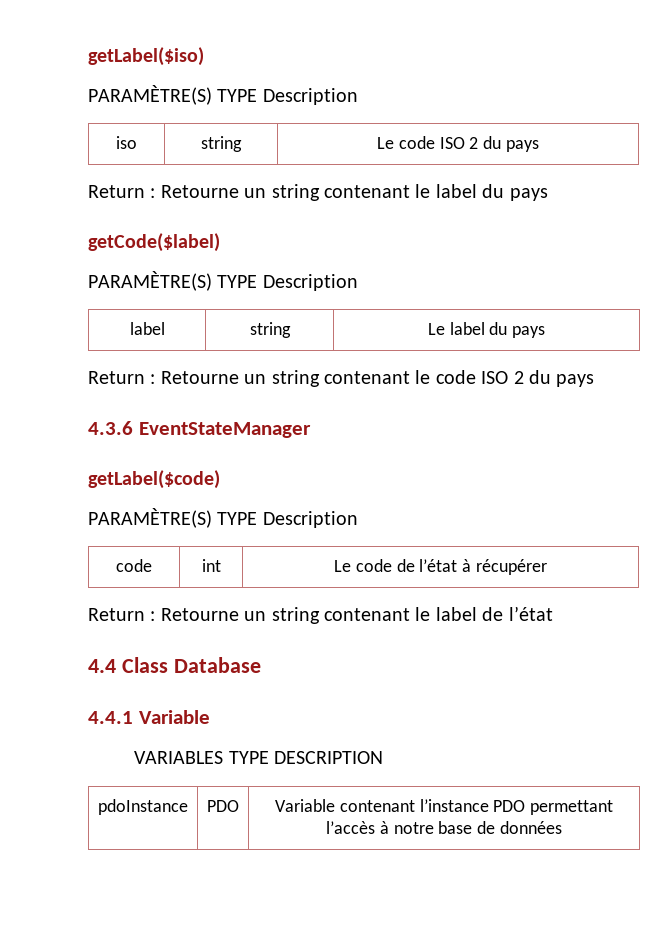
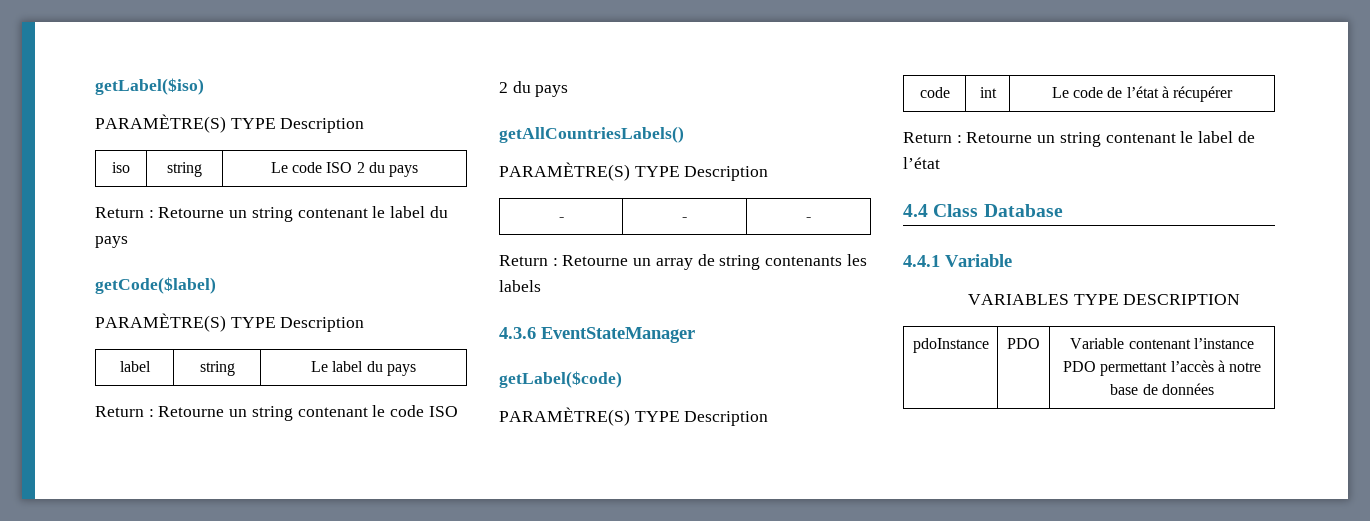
(595, 380) none -> [499,126,684,143] [499,162,769,181] [558,217,564,221] [682,217,687,221] [806,217,811,221] [499,254,867,270] [499,280,541,292] // getAllCountriesLabels() // PARAMÈTRE(S) TYPE Description // - | - | - // Return : Retourne un array de string contenants les labels

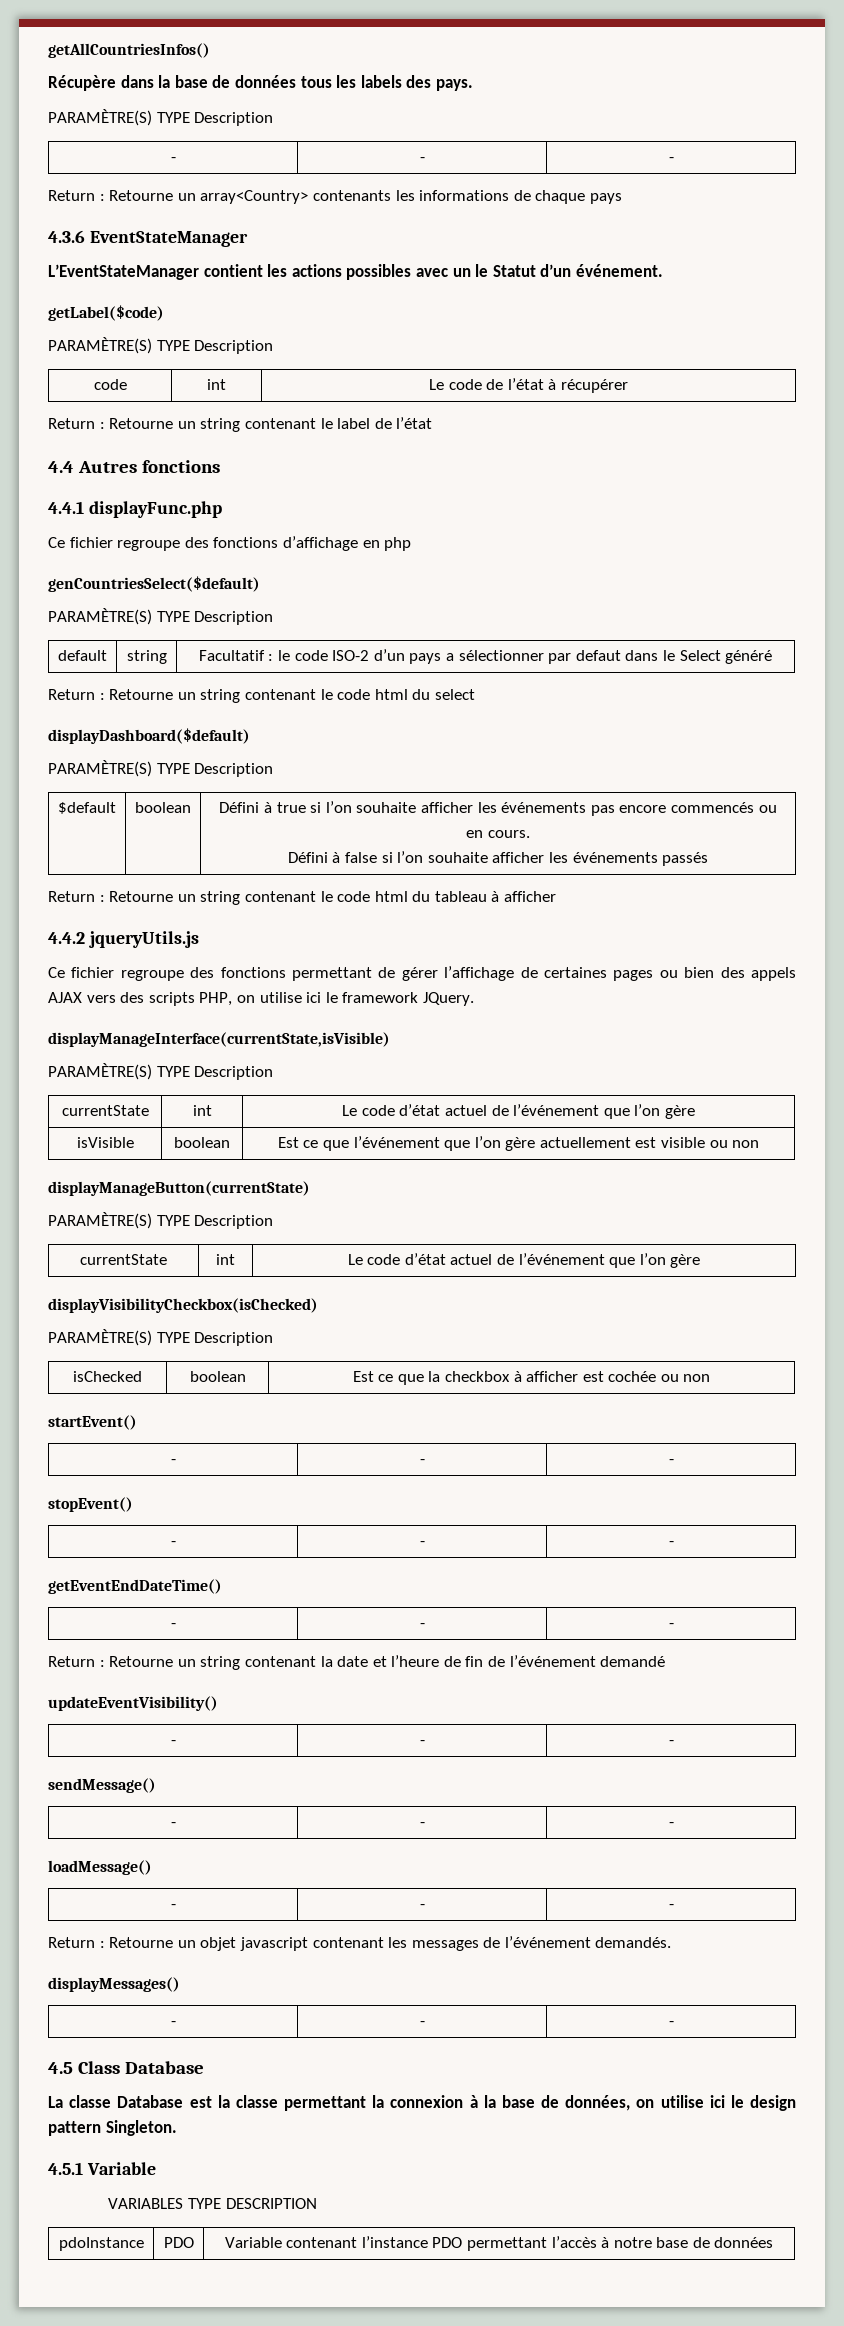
[95,78,204,95] [95,114,365,133] [112,162,130,173] [167,162,202,177] [270,162,419,177] [95,206,448,222] [95,236,128,248] [95,277,216,294] [95,313,365,332] [119,361,151,372] [199,361,235,376] [311,361,416,376] [95,405,458,421] [499,81,569,97] [499,126,684,143] getLabel($iso) // PARAMÈTRE(S) TYPE Description // iso | string | Le code ISO 2 du pays // Return : Retourne un string contenant le label du pays // getCode($label) // PARAMÈTRE(S) TYPE Description // label | string | Le label du pays // Return : Retourne un string contenant le code ISO 2 du pays // getAllCountriesLabels() -> [48,43,210,58] [48,75,473,91] getAllCountriesInfos() // Récupère dans la base de données tous les labels des pays.
[655,254,867,270] [499,280,541,292] [499,327,695,343] array de string contenants les labels // 4.3.6 EventStateManager -> [200,190,622,204] [48,230,248,247] [48,264,663,280] array<Country> contenants les informations de chaque pays // 4.3.6 EventStateManager // L’EventStateManager contient les actions possibles avec un le Statut d’un événement.
[933,204,1063,217] [903,255,940,267] Class Database // 4.4.1 -> [78,460,221,473] [48,501,222,518] [48,536,412,551] [48,576,260,592] [48,608,274,625] [58,650,107,661] [126,650,167,664] [198,649,773,664] [48,689,475,703] [48,728,250,744] [48,760,274,777] [58,802,116,814] [135,802,191,813] [219,801,777,816] [466,830,530,838] [287,851,709,866] [48,891,557,905] [48,931,199,948] [48,966,796,981] [48,992,474,1006] [48,1032,390,1047] [48,1063,274,1080] [61,1105,149,1116] [192,1105,212,1116] [342,1104,695,1119] [76,1137,134,1148] [174,1137,230,1148] [277,1136,760,1151] [48,1181,310,1196] [48,1212,274,1229] [80,1254,167,1265] [216,1254,235,1265] [347,1253,701,1268] [48,1298,318,1313] [48,1329,274,1346] [73,1371,142,1382] [189,1371,246,1382] [352,1371,711,1385] [48,1415,137,1430] [170,1459,176,1464] [419,1459,425,1464] [668,1459,674,1464] [48,1497,133,1512] [170,1541,176,1546] [419,1541,425,1546] [668,1541,674,1546] [48,1579,222,1594] [170,1623,176,1628] [419,1623,425,1628] [668,1623,674,1628] [48,1655,666,1670] [48,1696,218,1711] [170,1740,176,1745] [419,1740,425,1745] [668,1740,674,1745] [48,1778,156,1793] [170,1822,176,1827] [419,1822,425,1827] [668,1822,674,1827] [48,1860,152,1875] [170,1904,176,1909] [419,1904,425,1909] [668,1904,674,1909] [48,1936,672,1951] [48,1977,180,1992] [170,2021,176,2026] [419,2021,425,2026] [668,2021,674,2026] [48,2061,205,2074] [48,2095,796,2111] [48,2120,177,2136] [48,2162,83,2175] Autres fonctions // 4.4.1 displayFunc.php // Ce fichier regroupe des fonctions d’affichage en php // genCountriesSelect($default) // PARAMÈTRE(S) TYPE Description // default | string | Facultatif : le code ISO-2 d’un pays a sélectionner par defaut dans le Select généré // Return : Retourne un string contenant le code html du select // displayDashboard($default) // PARAMÈTRE(S) TYPE Description // $default | boolean | Défini à true si l’on souhaite afficher les événements pas encore commencés ou en cours. // Défini à false si l’on souhaite afficher les événements passés // Return : Retourne un string contenant le code html du tableau à afficher // 4.4.2 jqueryUtils.js // Ce fichier regroupe des fonctions permettant de gérer l’affichage de certaines pages ou bien des appels AJAX vers des scripts PHP, on utilise ici le framework JQuery. // displayManageInterface(currentState,isVisible) // PARAMÈTRE(S) TYPE Description // currentState | int | Le code d’état actuel de l’événement que l’on gère // isVisible | boolean | Est ce que l’événement que l’on gère actuellement est visible ou non // displayManageButton(currentState) // PARAMÈTRE(S) TYPE Description // currentState | int | Le code d’état actuel de l’événement que l’on gère // displayVisibilityCheckbox(isChecked) // PARAMÈTRE(S) TYPE Description // isChecked | boolean | Est ce que la checkbox à afficher est cochée ou non // startEvent() // - | - | - // stopEvent() // - | - | - // getEventEndDateTime() // - | - | - // Return : Retourne un string contenant la date et l’heure de fin de l’événement demandé // updateEventVisibility() // - | - | - // sendMessage() // - | - | - // loadMessage() // - | - | - // Return : Retourne un objet javascript contenant les messages de l’événement demandés. // displayMessages() // - | - | - // 4.5 Class Database // La classe Database est la classe permettant la connexion à la base de données, on utilise ici le design pattern Singleton. // 4.5.1

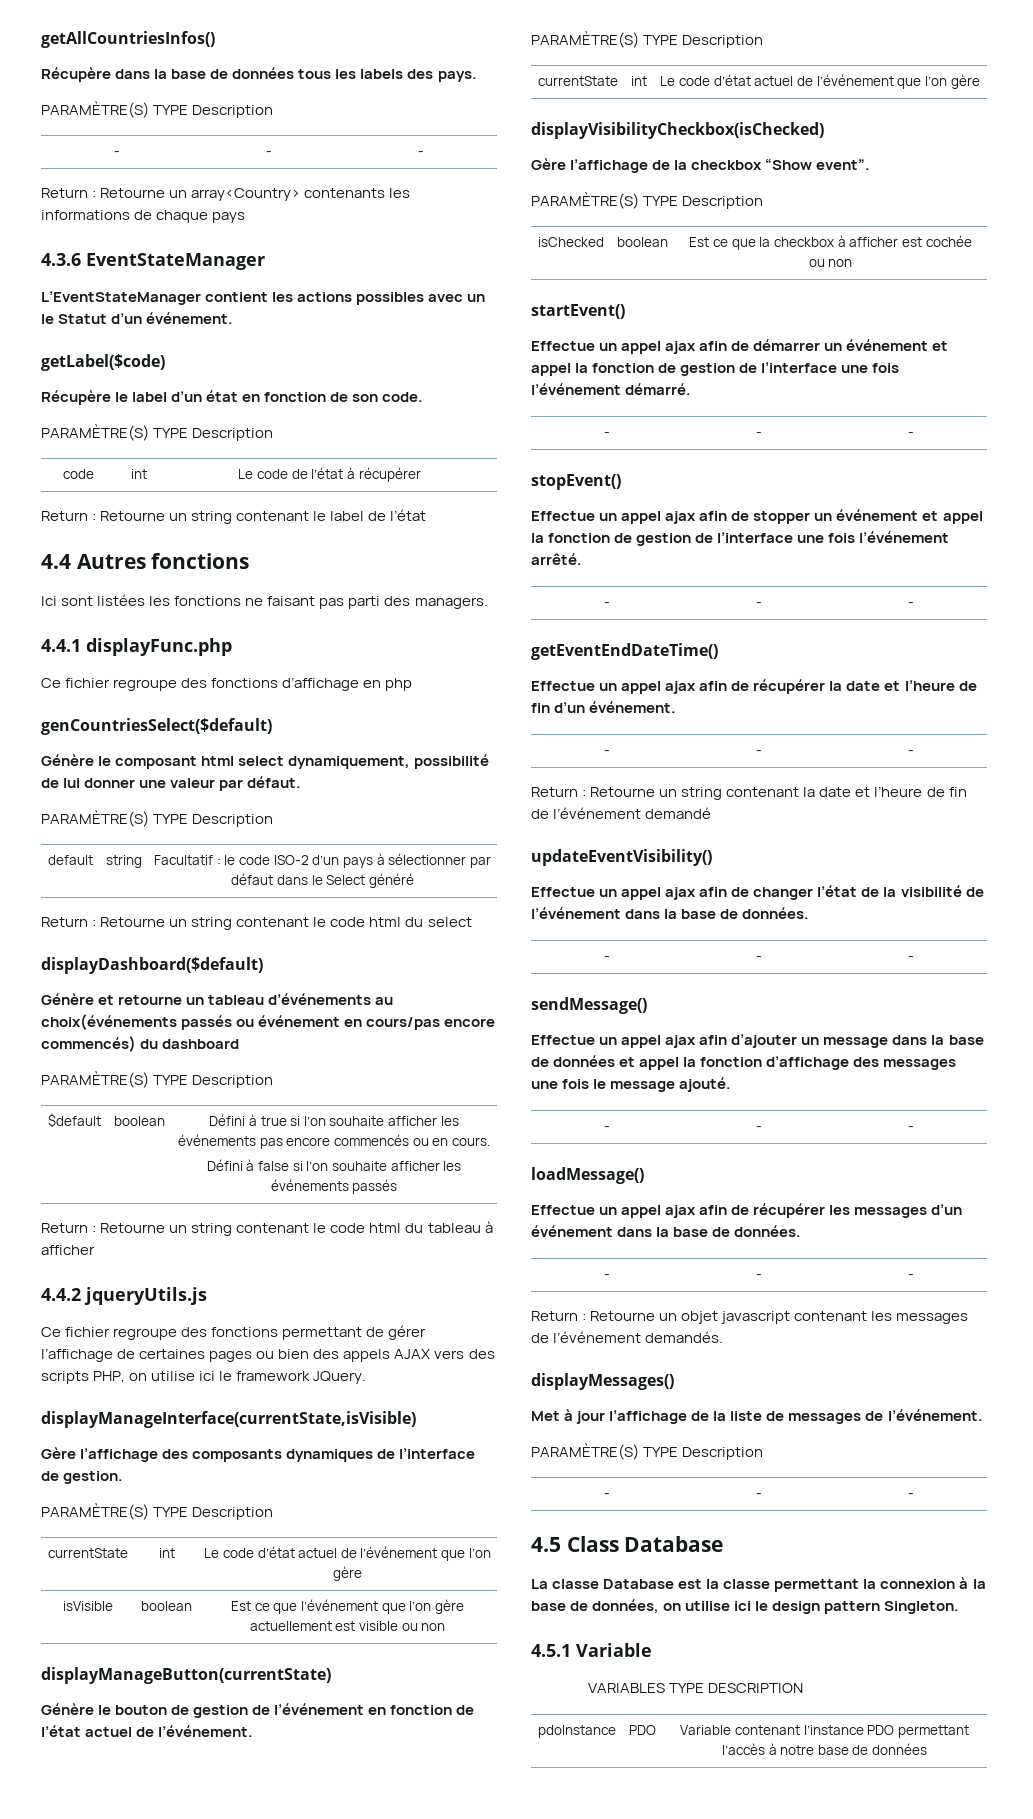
(164, 313) none -> [41,390,424,405] // Récupère le label d’un état en fonction de son code.
(221, 466) none -> [41,594,488,609] // Ici sont listées les fonctions ne faisant pas parti des managers.
(260, 584) none -> [41,754,490,769] [41,776,302,791] // Génère le composant html select dynamiquement, possibilité de lui donner une valeur par défaut.
[446,653,454,661] a -> [376,853,385,865] à
[575,650,621,661] defaut -> [231,873,274,885] défaut
(250, 736) none -> [41,993,394,1005] [41,1014,496,1030] [41,1036,240,1052] // Génère et retourne un tableau d’événements au choix(événements passés ou événement en cours/pas encore commencés) du dashboard
(390, 1039) none -> [41,1447,476,1462] [41,1471,124,1484] // Gère l’affichage des composants dynamiques de l’interface de gestion.
(310, 1188) none -> [41,1703,475,1718] [41,1725,254,1737] // Génère le bouton de gestion de l’événement en fonction de l’état actuel de l’événement.
(318, 1305) none -> [531,158,871,173] // Gère l’affichage de la checkbox “Show event”.
[170,1459,176,1464] [419,1459,425,1464] [668,1459,674,1464] [48,1497,133,1512] [170,1541,176,1546] [419,1541,425,1546] [668,1541,674,1546] [48,1579,222,1594] // - | - | - // stopEvent() // - | - | - // getEventEndDateTime() -> [531,339,949,354] [531,362,900,376] [531,383,692,395] [604,432,610,437] [755,432,762,437] [907,432,914,437] [531,474,621,490] [531,509,983,524] [531,531,950,546] [531,553,582,565] [604,602,610,607] [755,602,762,607] [907,602,914,607] [531,643,718,660] [531,679,977,694] [531,701,677,713] // Effectue un appel ajax afin de démarrer un événement et appel la fonction de gestion de l’interface une fois l’événement démarré. // - | - | - // stopEvent() // Effectue un appel ajax afin de stopper un événement et appel la fonction de gestion de l’interface une fois l’événement arrêté. // - | - | - // getEventEndDateTime() // Effectue un appel ajax afin de récupérer la date et l’heure de fin d’un événement.
[170,1740,176,1745] [419,1740,425,1745] [668,1740,674,1745] [48,1778,156,1793] [170,1822,176,1827] [419,1822,425,1827] [668,1822,674,1827] [48,1860,152,1875] // - | - | - // sendMessage() // - | - | - // loadMessage() -> [531,885,984,900] [531,907,810,919] [604,956,610,961] [755,956,762,961] [907,956,914,961] [531,997,647,1014] [531,1034,984,1048] [531,1055,957,1070] [531,1077,732,1092] [604,1126,610,1131] [755,1126,762,1131] [907,1126,914,1131] [531,1167,644,1184] [531,1203,963,1218] [531,1225,802,1237] // Effectue un appel ajax afin de changer l’état de la visibilité de l’événement dans la base de données. // - | - | - // sendMessage() // Effectue un appel ajax afin d’ajouter un message dans la base de données et appel la fonction d’affichage des messages une fois le message ajouté. // - | - | - // loadMessage() // Effectue un appel ajax afin de récupérer les messages d’un événement dans la base de données.
(180, 1984) none -> [531,1409,983,1424] [531,1443,764,1460] // Met à jour l’affichage de la liste de messages de l’événement. // PARAMÈTRE(S) TYPE Description

